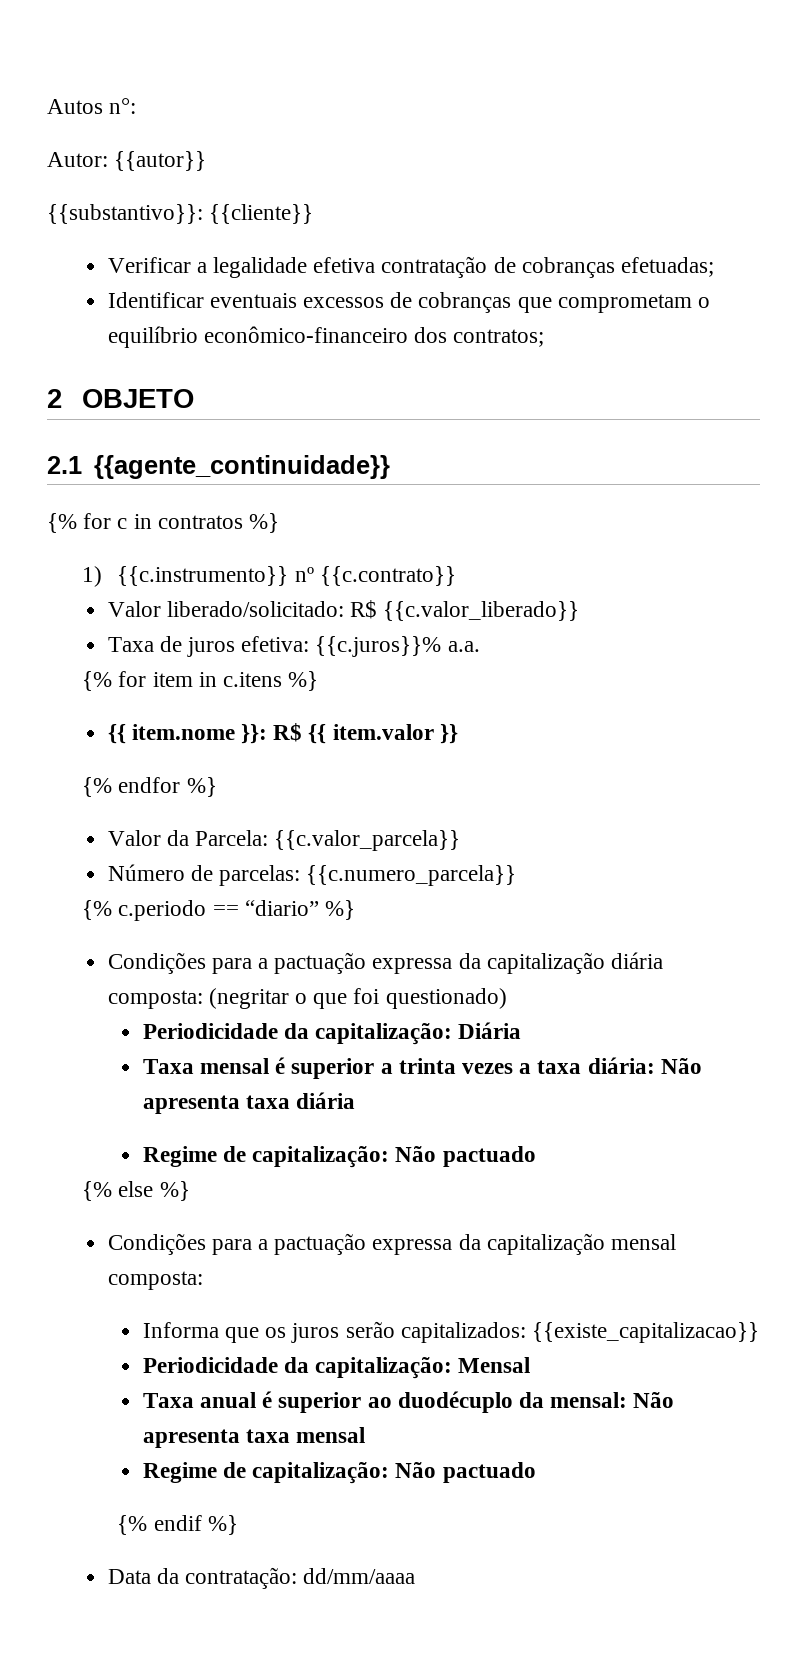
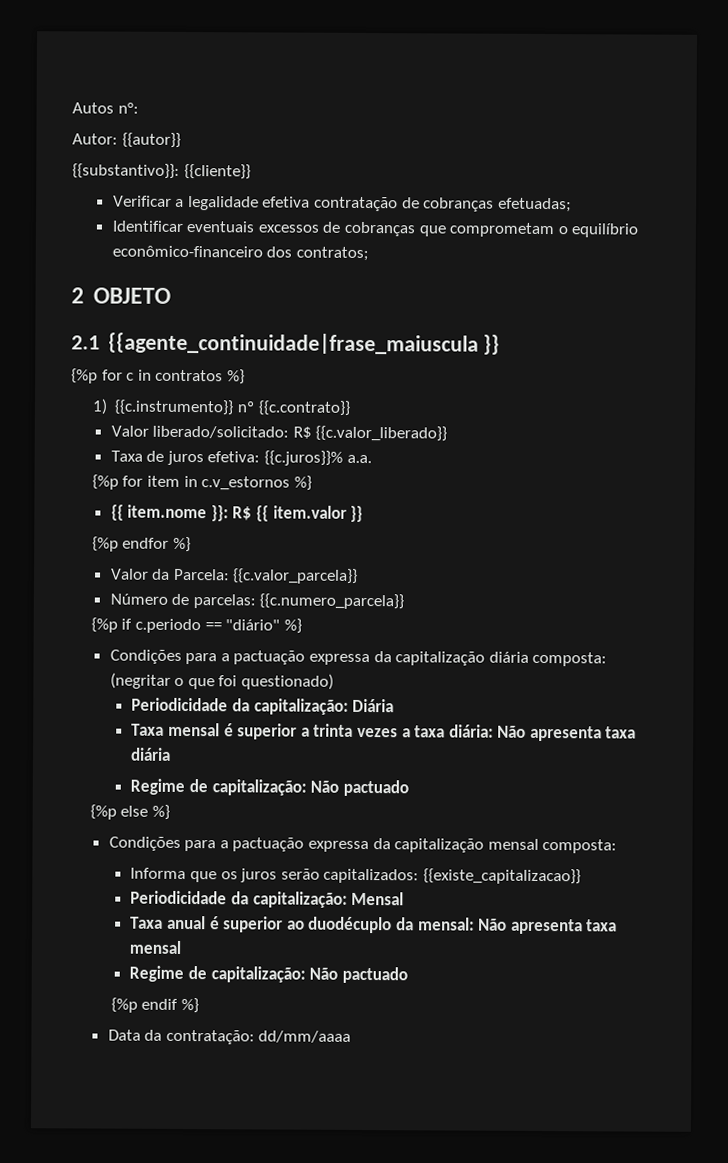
[93,455,390,479] [47,513,77,533] {{agente_continuidade}} // {% -> [107,332,501,355] [71,368,98,384] {{agente_continuidade|frase_maiuscula }} // {%p
[82,671,113,691] {% -> [91,474,119,490] {%p
[223,672,283,687] c.itens -> [201,476,291,491] c.v_estornos
[82,777,113,797] {% -> [91,536,119,552] {%p
[82,900,113,920] {% -> [90,617,133,633] {%p if
[244,900,319,916] “diario” -> [225,619,281,631] "diário"
[82,1181,113,1201] {% -> [89,804,117,820] {%p
[117,1515,148,1535] {% -> [110,997,138,1013] {%p

